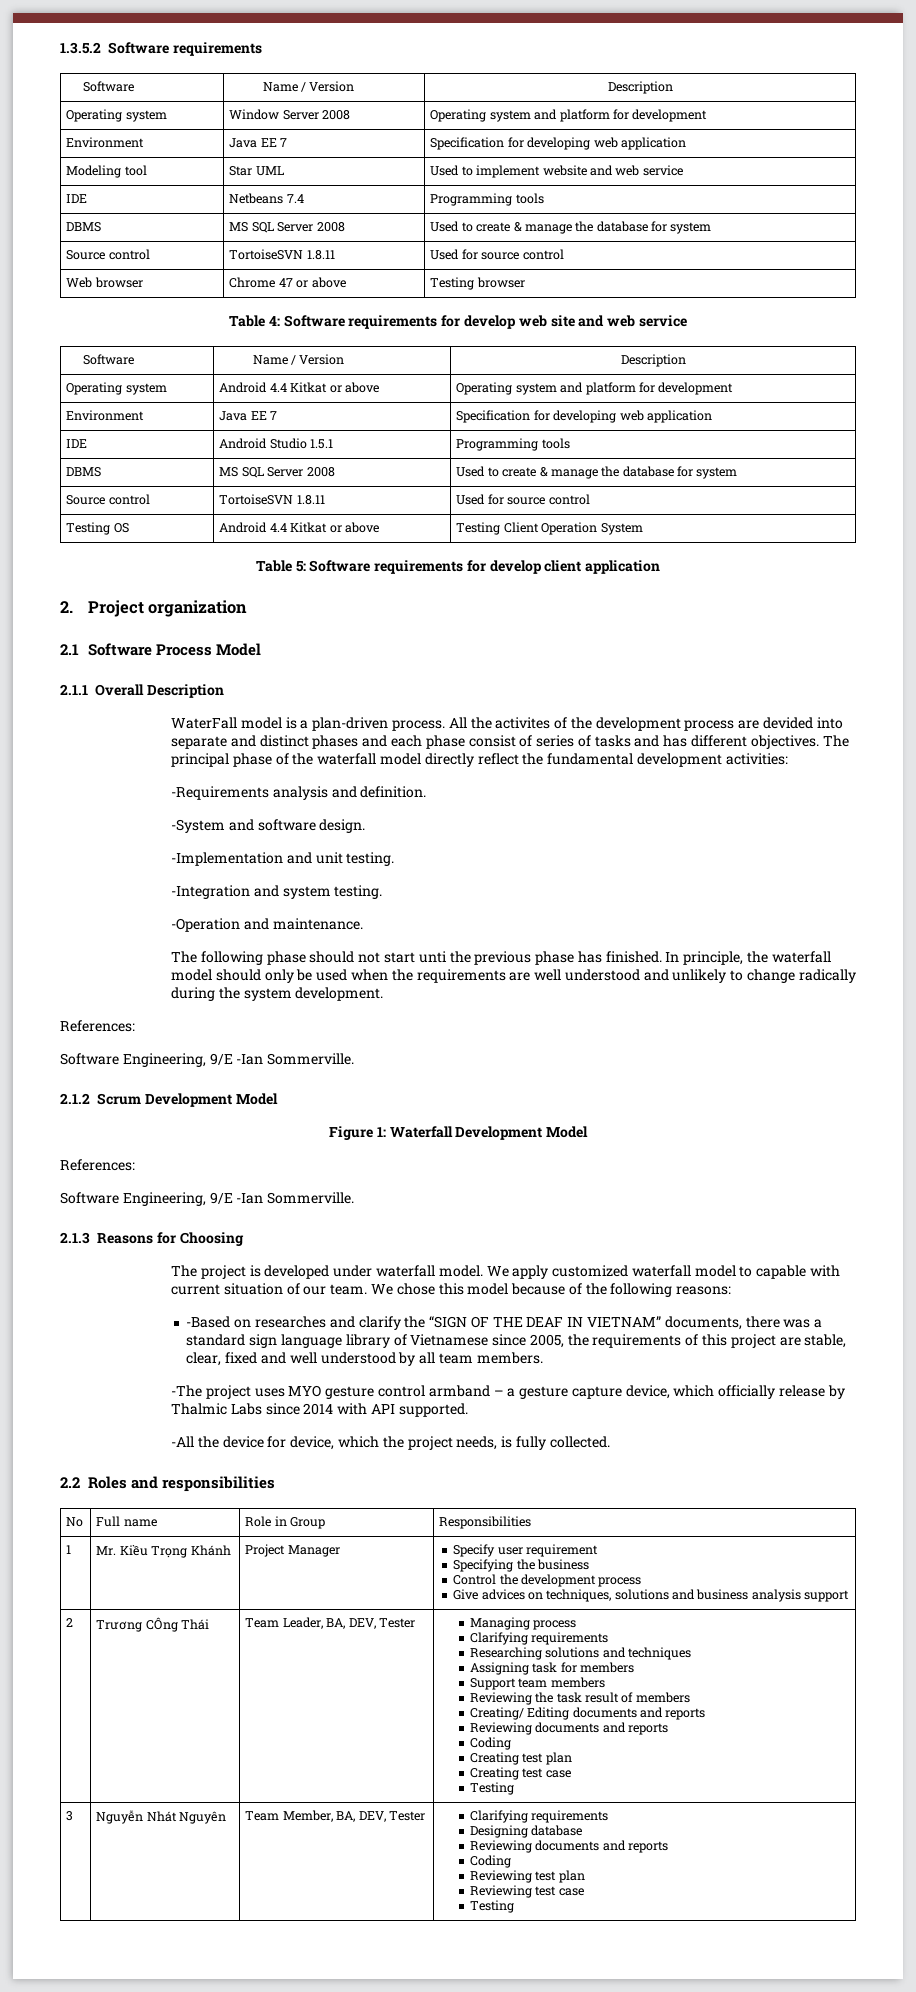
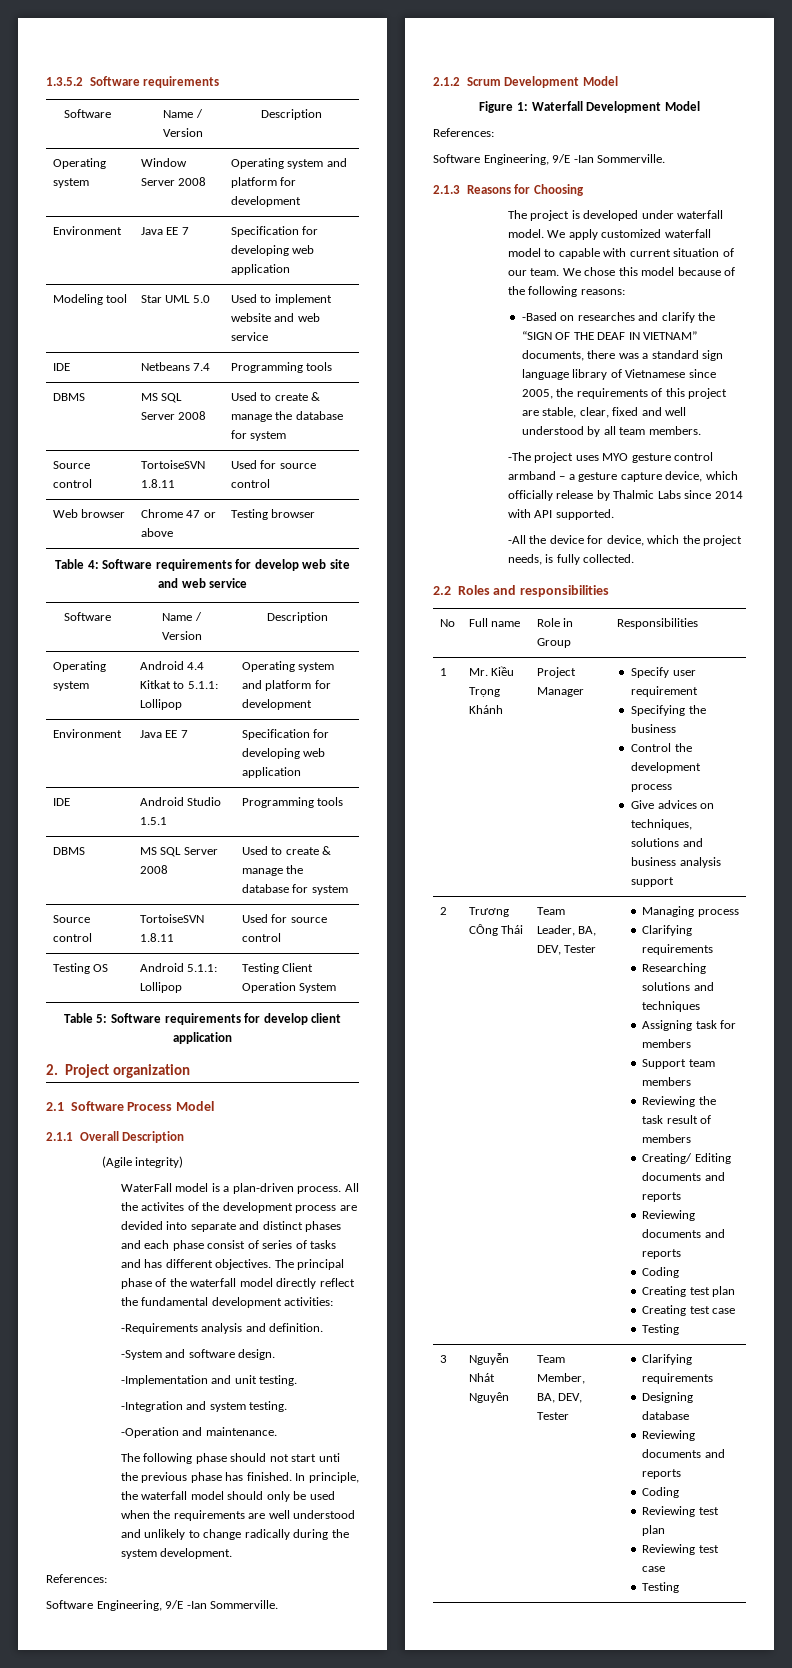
(284, 171) none -> [192,295,210,303] 5.0
[329,382,379,393] or above -> [173,681,218,689] [139,699,182,710] to 5.1.1: Lollipop
[269,522,379,533] 4.4 Kitkat or above -> [187,964,218,972] [139,982,182,993] 5.1.1: Lollipop
(224, 691) none -> [101,1156,184,1168] // (Agile integrity)

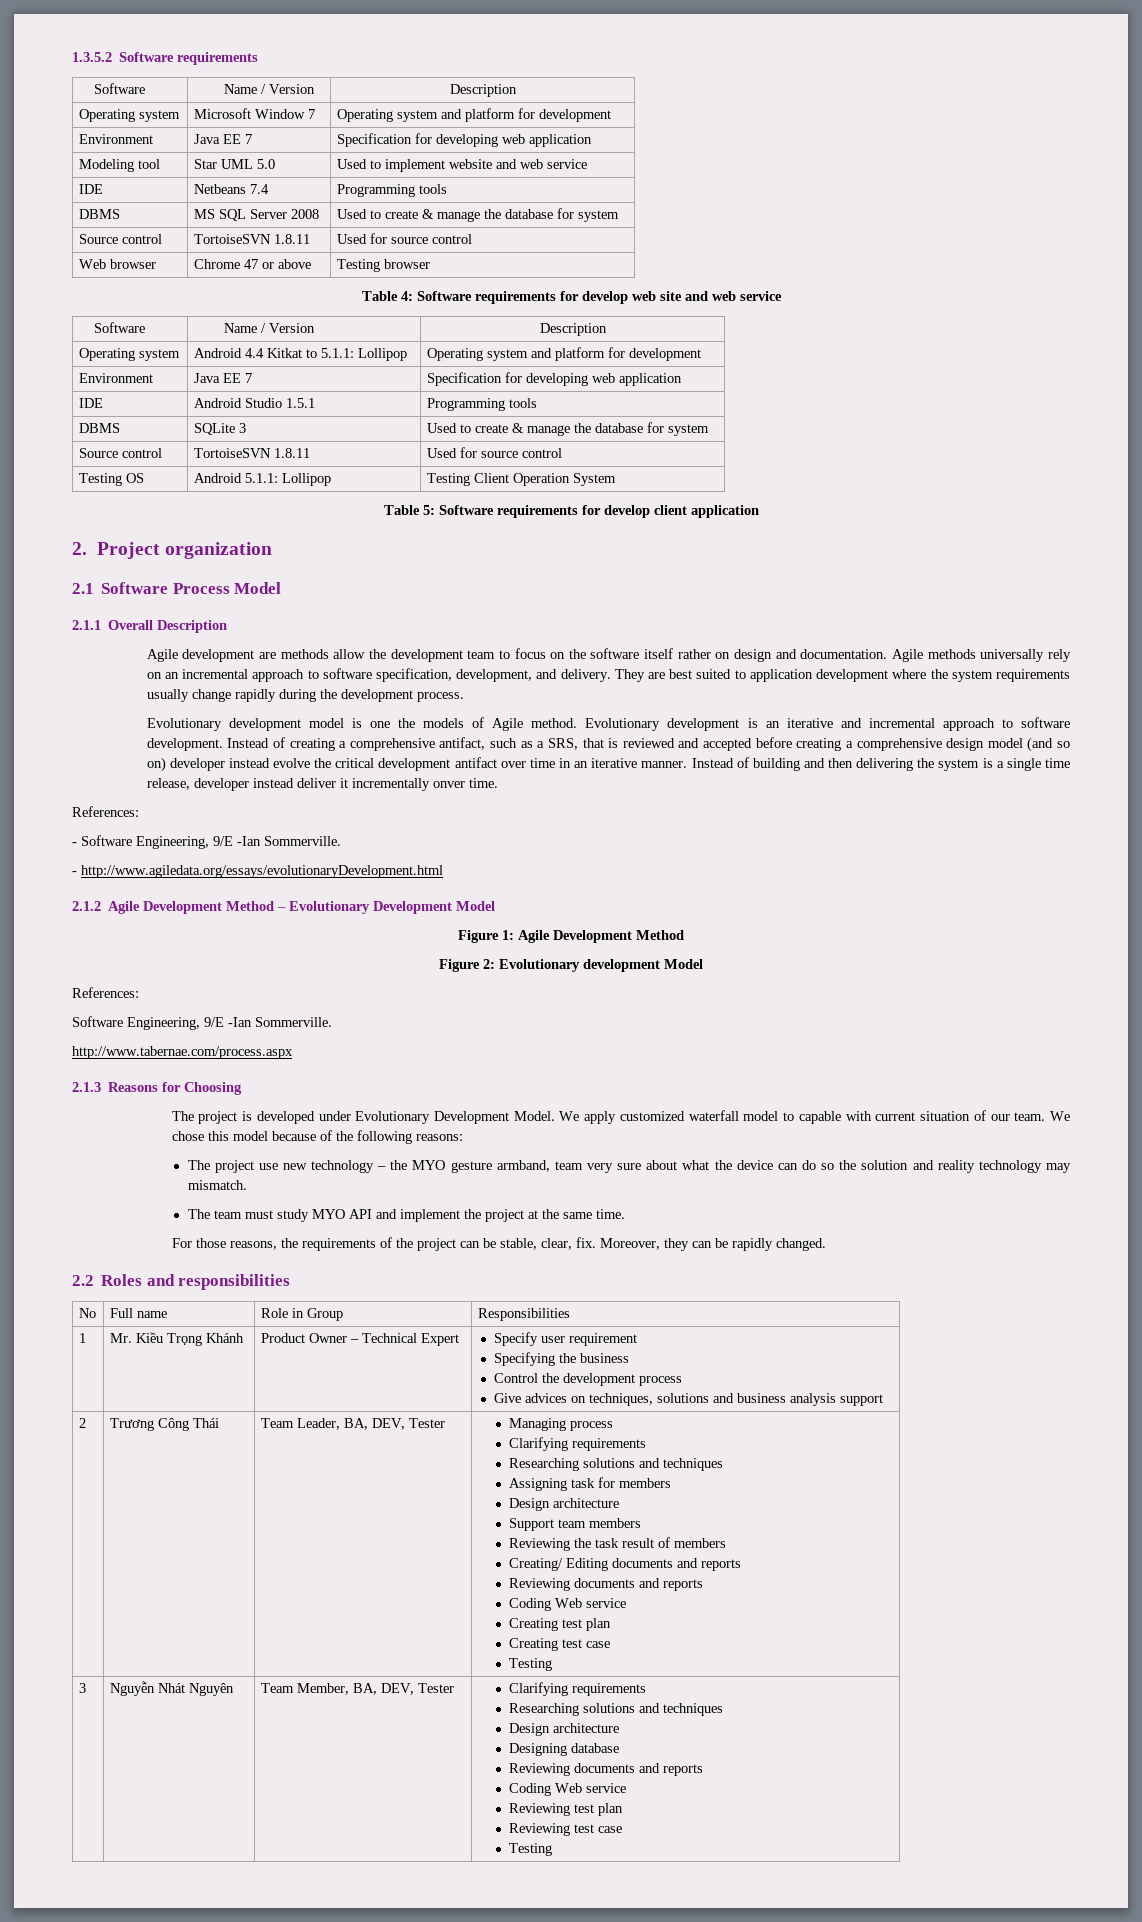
[140,158,187,167] [140,177,207,186] Window Server 2008 -> [193,108,315,119] Microsoft Window 7
[139,847,218,857] [139,865,168,874] MS SQL Server 2008 -> [193,423,246,435] SQLite 3
[101,1156,184,1168] [120,1183,359,1194] [120,1202,357,1213] [120,1221,342,1232] [120,1240,337,1251] [120,1259,345,1270] [120,1278,355,1289] [120,1297,334,1308] [120,1323,324,1334] [120,1349,276,1360] [120,1375,298,1386] [120,1401,288,1412] [120,1427,277,1438] [120,1453,340,1464] [120,1472,359,1483] [120,1491,335,1502] [120,1510,356,1521] [120,1529,349,1540] [120,1548,233,1559] [46,1574,107,1583] [46,1600,279,1611] [433,76,618,88] [479,101,700,113] [433,128,494,137] [433,154,666,165] (Agile integrity) // WaterFall model is a plan-driven process. All the activites of the development process are devided into separate and distinct phases and each phase consist of series of tasks and has different objectives. The principal phase of the waterfall model directly reflect the fundamental development activities: // -Requirements analysis and definition. // -System and software design. // -Implementation and unit testing. // -Integration and system testing. // -Operation and maintenance. // The following phase should not start unti the previous phase has finished. In principle, the waterfall model should only be used when the requirements are well understood and unlikely to change radically during the system development. // References: // Software Engineering, 9/E -Ian Sommerville. // 2.1.2 Scrum Development Model // Figure 1: Waterfall Development Model // References: // Software Engineering, 9/E -Ian Sommerville. -> [146,648,1071,662] [146,668,1071,682] [146,689,464,702] [146,717,1070,731] [146,737,1071,752] [146,757,1071,772] [146,778,498,791] [72,806,139,817] [72,835,341,849] [72,865,443,878] [72,901,496,914] [458,930,684,943] [439,959,703,972] [72,987,139,998] [72,1016,332,1030] [72,1046,293,1059] Agile development are methods allow the development team to focus on the software itself rather on design and documentation. Agile methods universally rely on an incremental approach to software specification, development, and delivery. They are best suited to application development where the system requirements usually change rapidly during the development process. // Evolutionary development model is one the models of Agile method. Evolutionary development is an iterative and incremental approach to software development. Instead of creating a comprehensive antifact, such as a SRS, that is reviewed and accepted before creating a comprehensive design model (and so on) developer instead evolve the critical development antifact over time in an iterative manner. Instead of building and then delivering the system is a single time release, developer instead deliver it incrementally onver time. // References: // - Software Engineering, 9/E -Ian Sommerville. // - http://www.agiledata.org/essays/evolutionaryDevelopment.html // 2.1.2 Agile Development Method – Evolutionary Development Model // Figure 1: Agile Development Method // Figure 2: Evolutionary development Model // References: // Software Engineering, 9/E -Ian Sommerville. // http://www.tabernae.com/process.aspx
[677,210,724,219] [507,229,544,238] waterfall model. -> [355,1111,555,1124] Evolutionary Development Model.
[521,312,716,323] [521,331,698,340] [521,350,724,361] [521,369,716,380] [521,388,728,399] [521,407,687,418] [521,426,701,437] [507,452,714,463] [507,471,738,482] [507,490,743,501] [507,509,614,520] [507,535,743,546] [507,554,635,565] -Based on researches and clarify the “SIGN OF THE DEAF IN VIETNAM” documents, there was a standard sign language library of Vietnamese since 2005, the requirements of this project are stable, clear, fixed and well understood by all team members. // -The project uses MYO gesture control armband – a gesture capture device, which officially release by Thalmic Labs since 2014 with API supported. // -All the device for device, which the project needs, is fully collected. -> [187,1160,1071,1173] [187,1180,247,1190] [187,1209,625,1222] [171,1237,826,1251] The project use new technology – the MYO gesture armband, team very sure about what the device can do so the solution and reality technology may mismatch. // The team must study MYO API and implement the project at the same time. // For those reasons, the requirements of the project can be stable, clear, fix. Moreover, they can be rapidly changed.
[536,667,576,678] [536,687,584,697] Project Manager -> [260,1333,459,1346] Product Owner – Technical Expert
[468,924,498,936] CÔng -> [157,1418,189,1431] Công
(692, 1043) none -> [508,1498,619,1511] // Design architecture
(680, 1272) none -> [554,1598,626,1608] Web service
(714, 1378) none -> [508,1703,723,1716] [508,1723,619,1736] // Researching solutions and techniques // Design architecture
(680, 1492) none -> [554,1783,626,1793] Web service

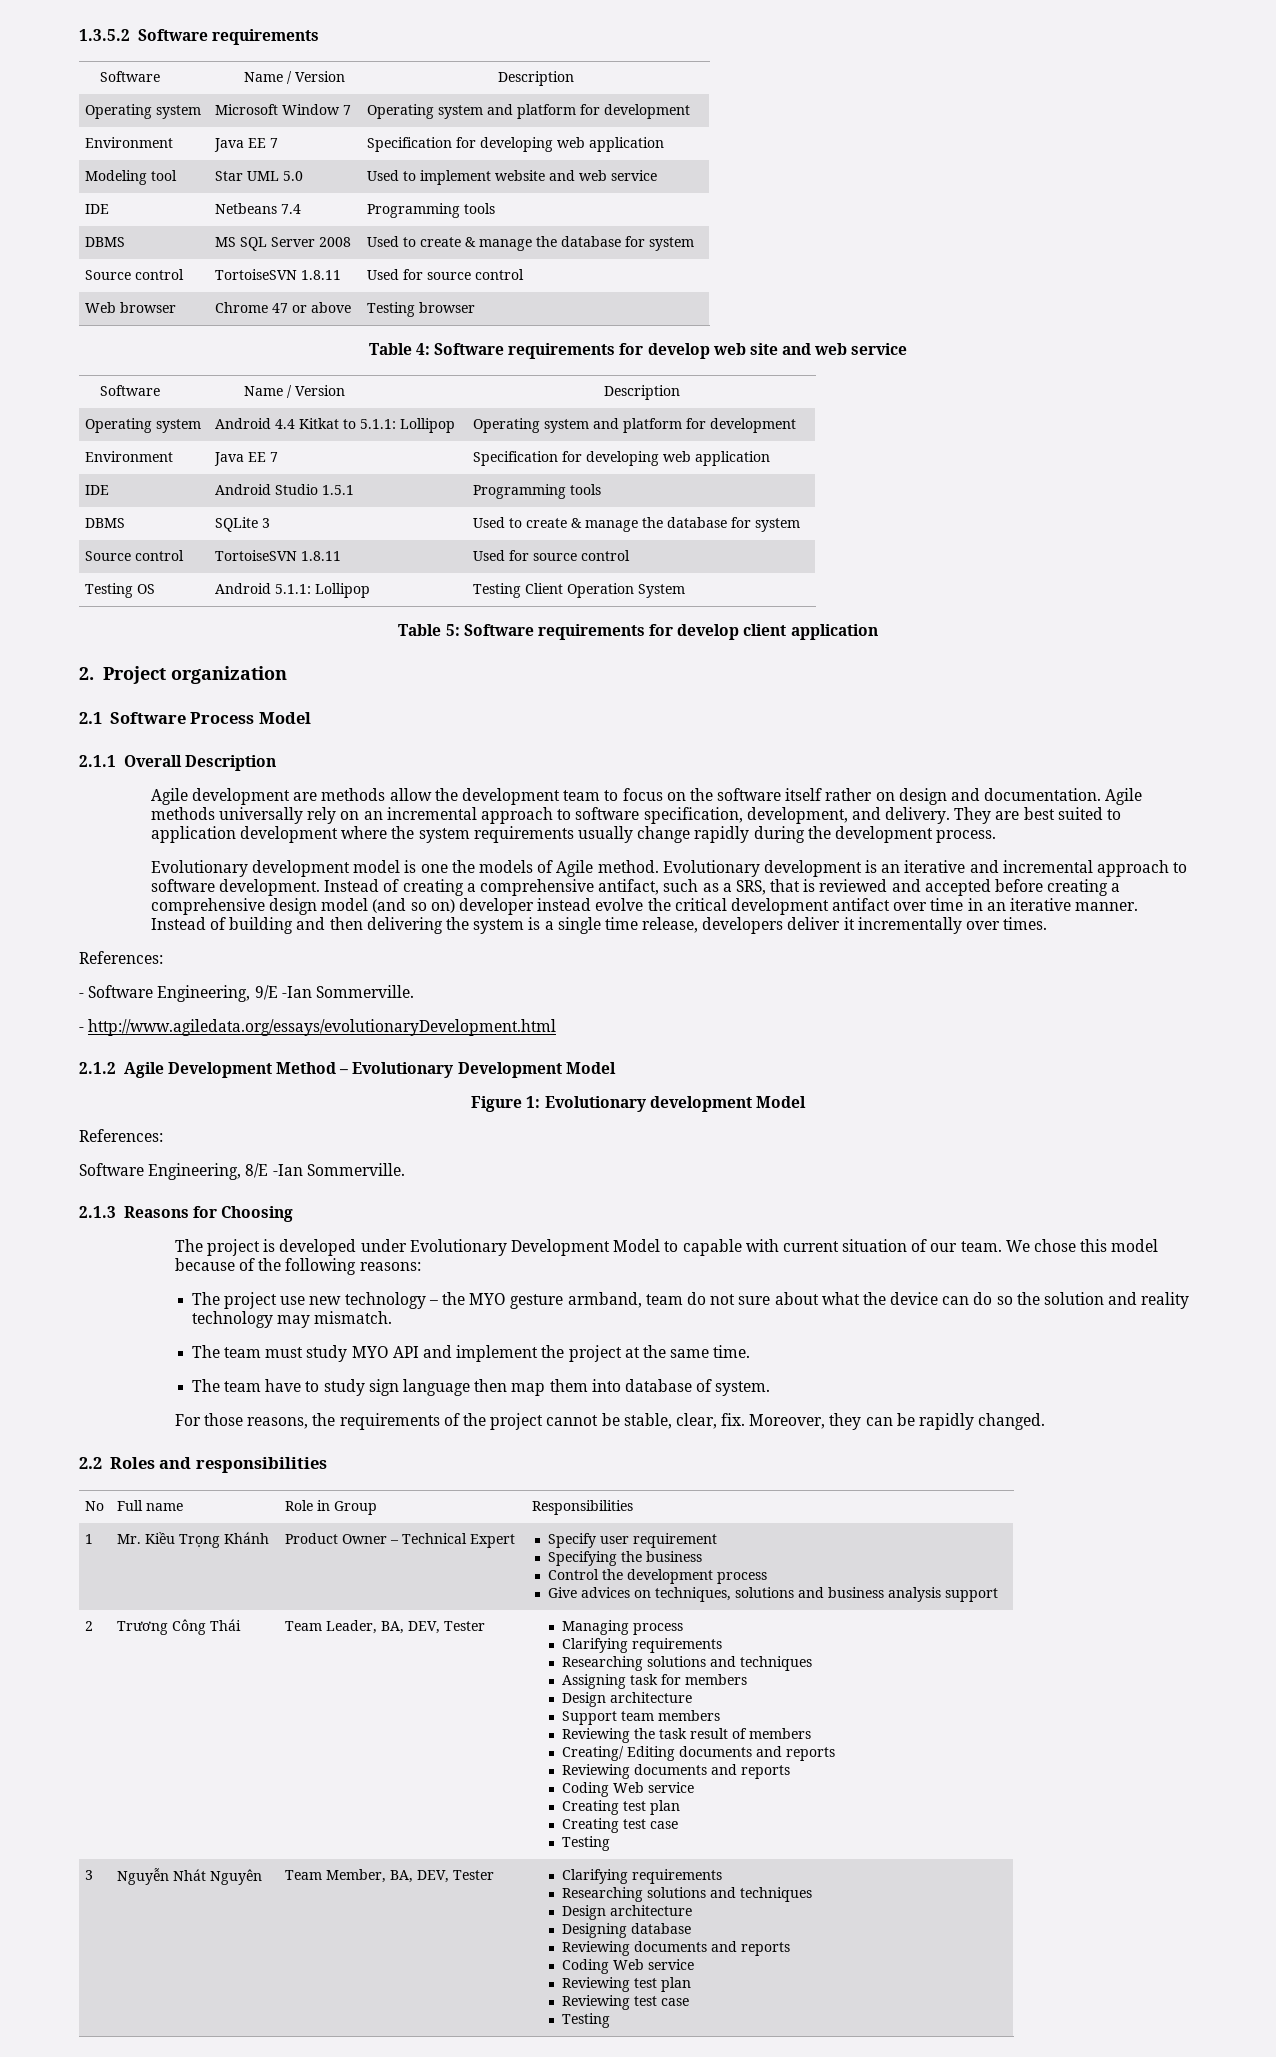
[193,778,294,791] developer instead -> [702,917,784,934] developers
[432,778,498,788] onver time. -> [966,917,1048,930] over times.
[518,930,684,943] [439,959,495,972] Agile Development Method // Figure 2: -> (541, 1102) none
[204,1017,332,1027] [72,1046,293,1059] 9/E -Ian Sommerville. // http://www.tabernae.com/process.aspx -> [245,1163,405,1178] 8/E -Ian Sommerville.
[513,1110,779,1124] Model. We apply customized waterfall model -> [613,1239,661,1252] Model
[587,1163,614,1173] very -> [686,1292,736,1305] do not
(625, 1214) none -> [191,1379,771,1396] // The team have to study sign language then map them into database of system.
[459,1241,480,1248] can -> [546,1415,599,1426] cannot

